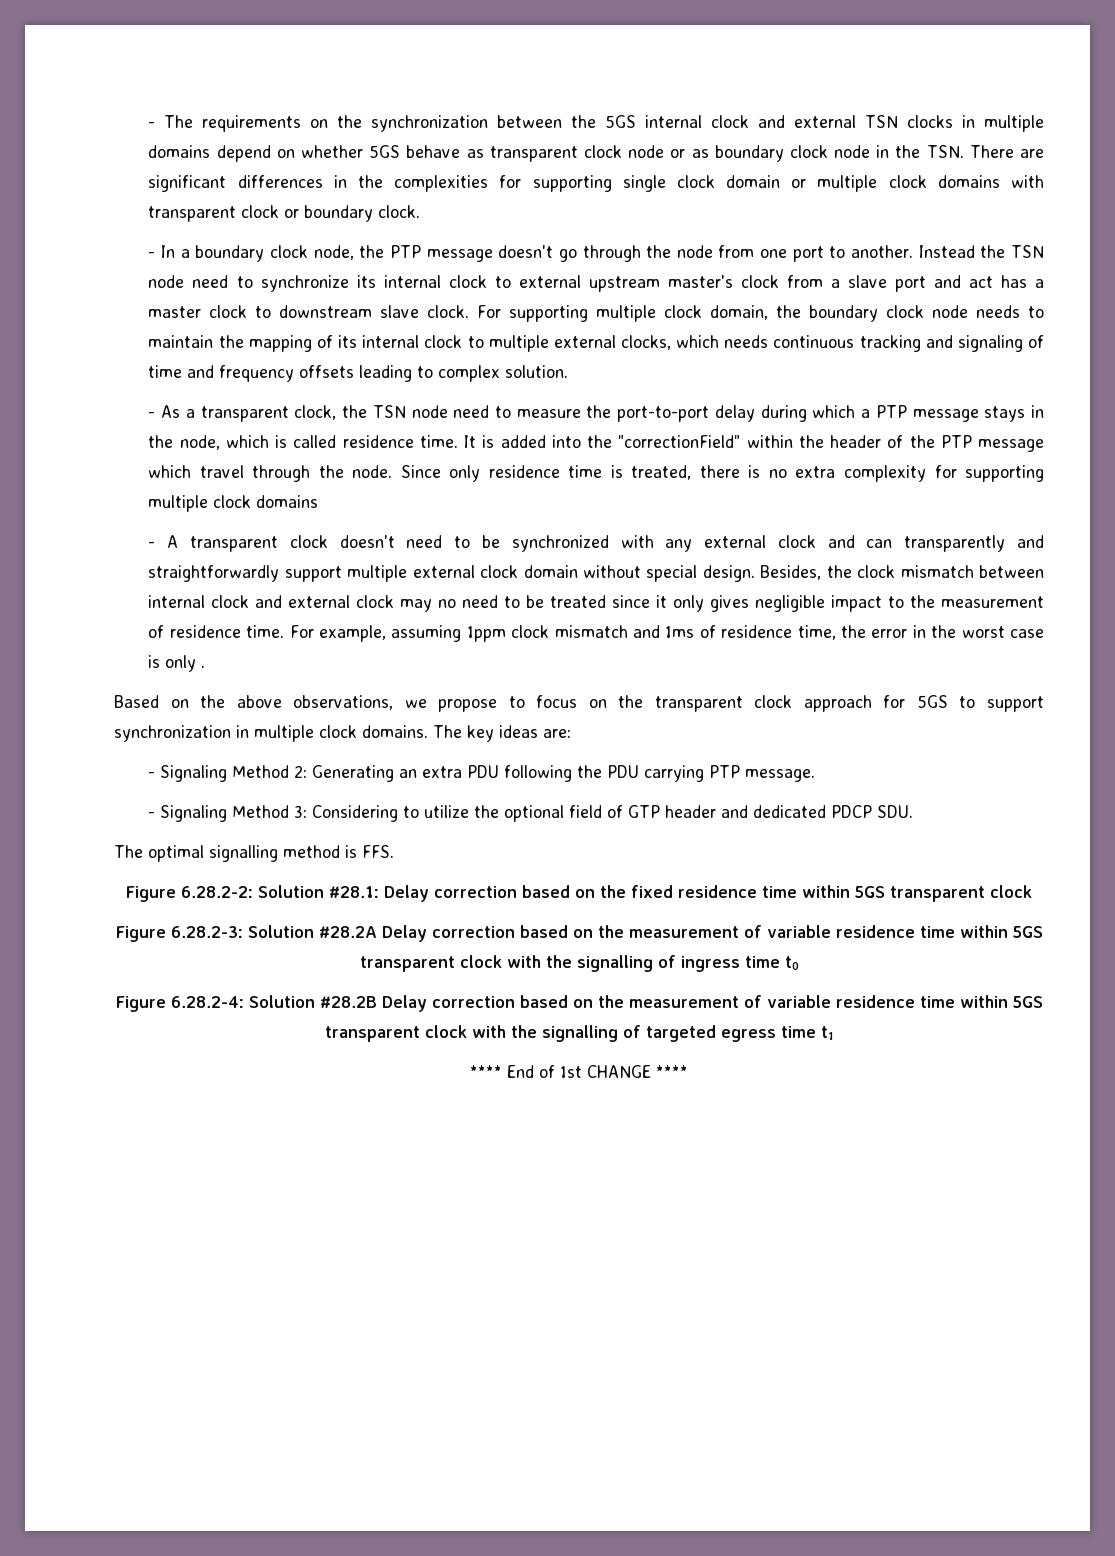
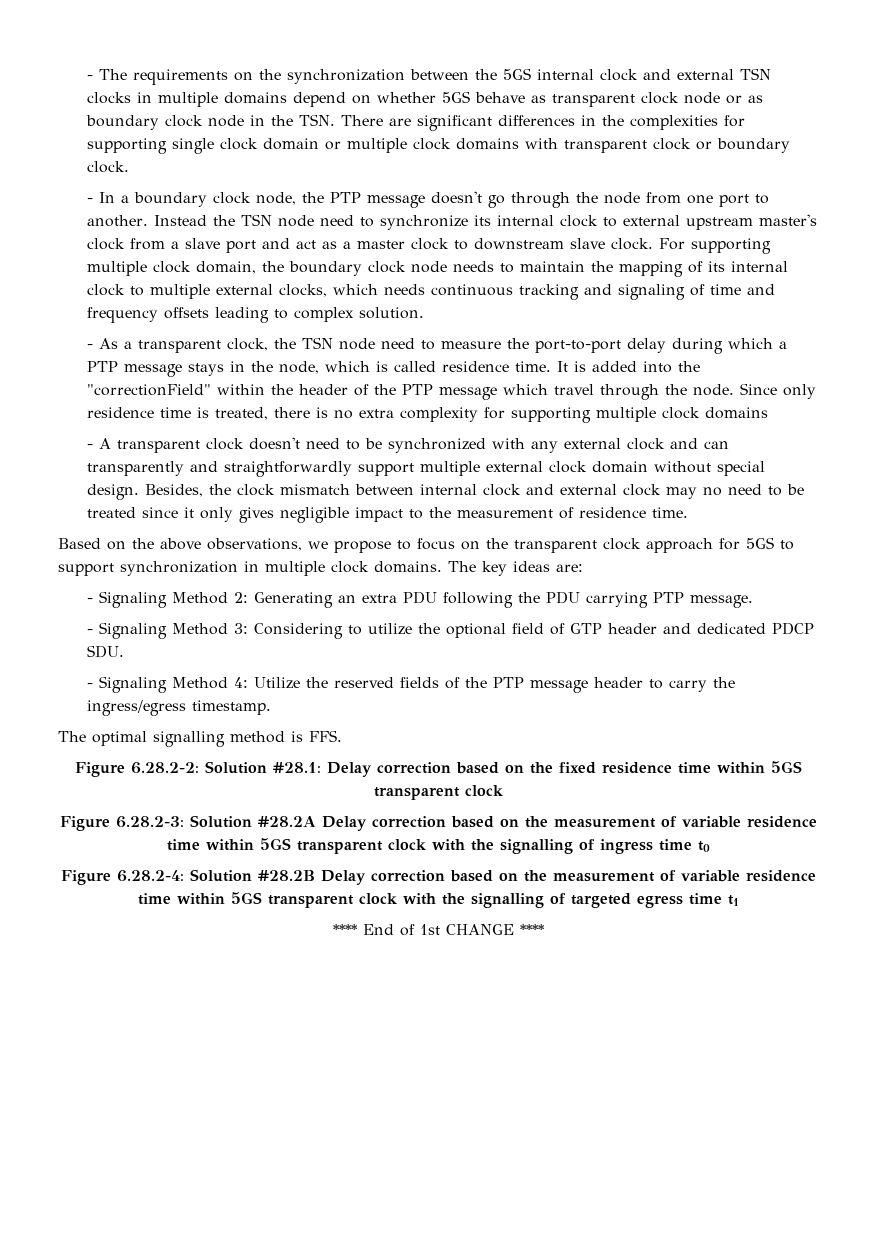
[1000,275,1027,288] has -> [321,241,337,249] as
[289,625,1044,642] [148,655,206,672] For example, assuming 1ppm clock mismatch and 1ms of residence time, the error in the worst case is only . -> (688, 512) none
(914, 811) none -> [86,676,735,693] [86,700,271,716] // - Signaling Method 4: Utilize the reserved fields of the PTP message header to carry the ingress/egress timestamp.

